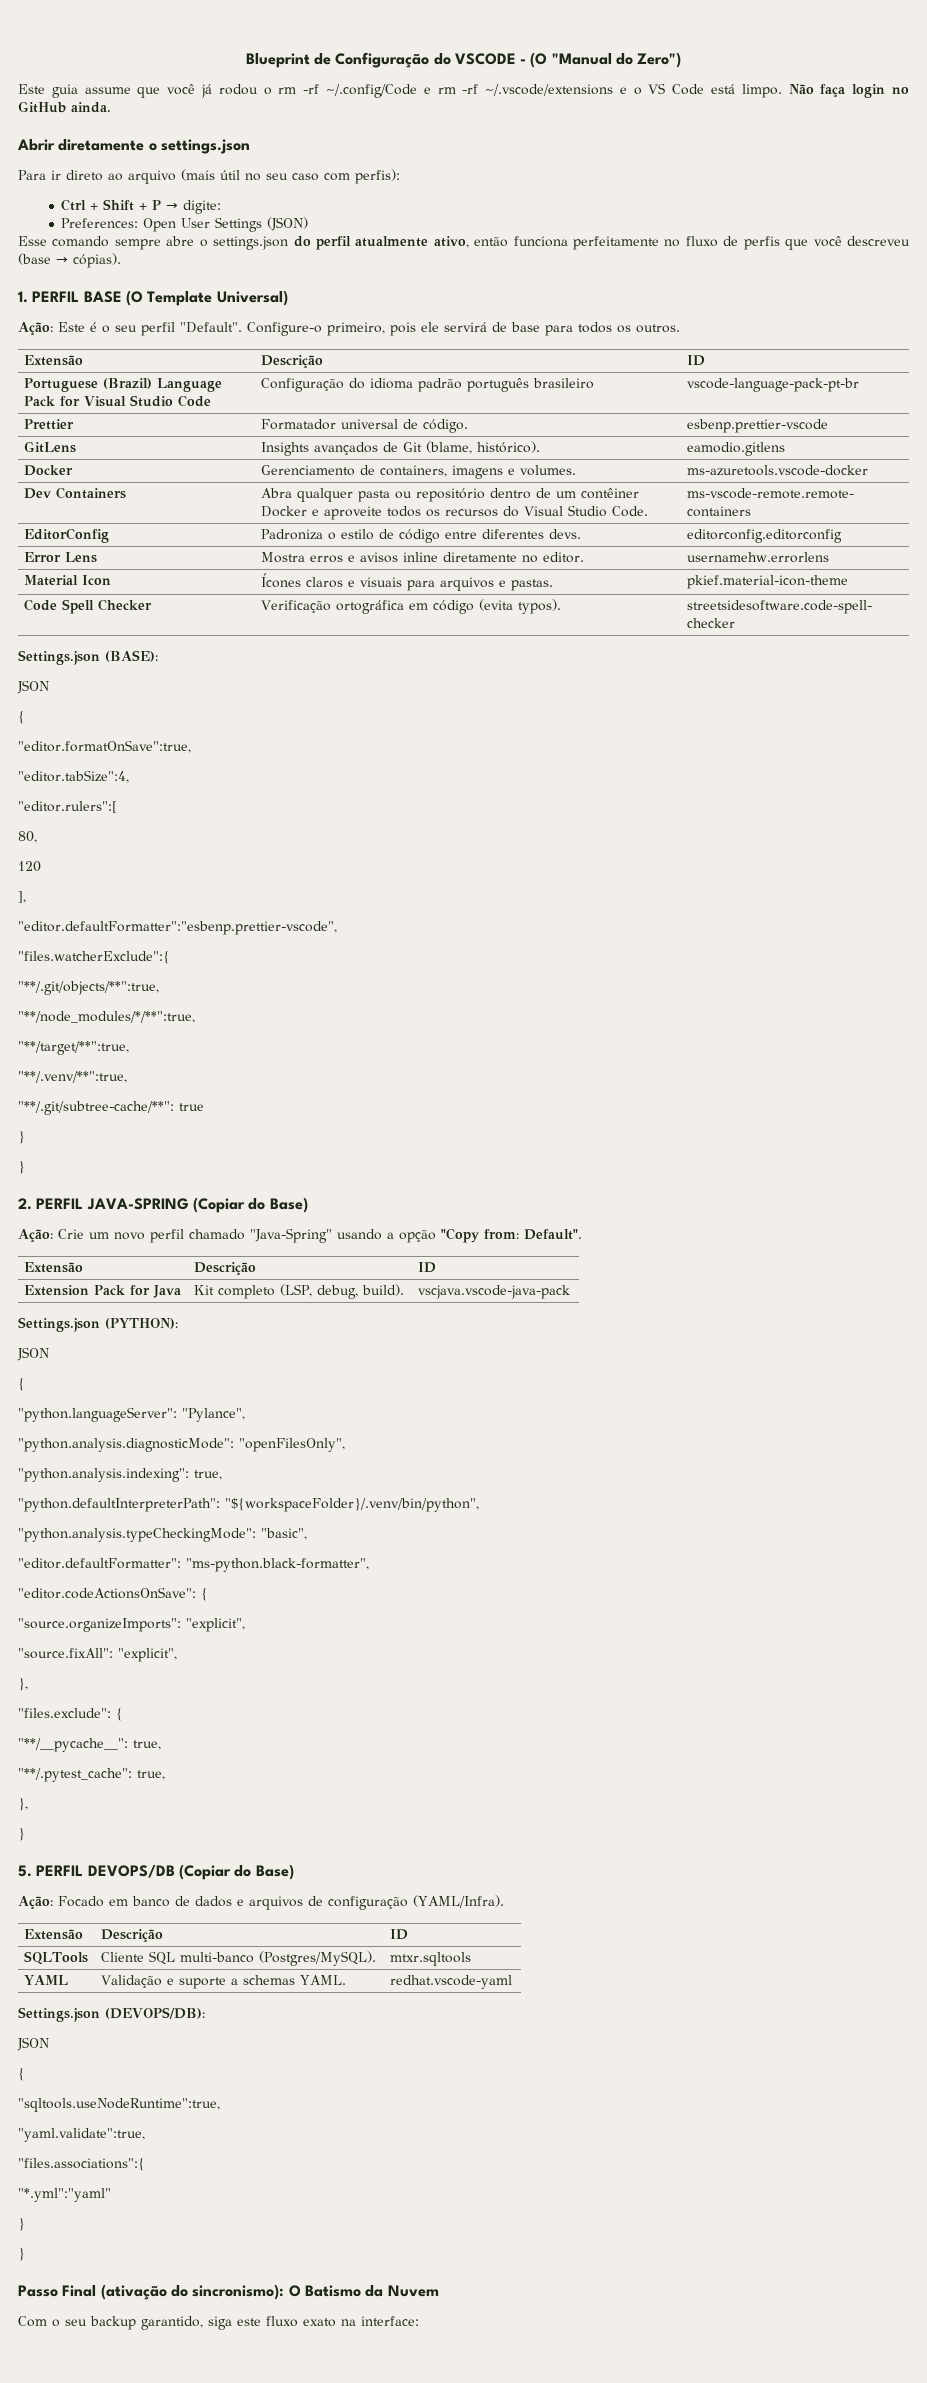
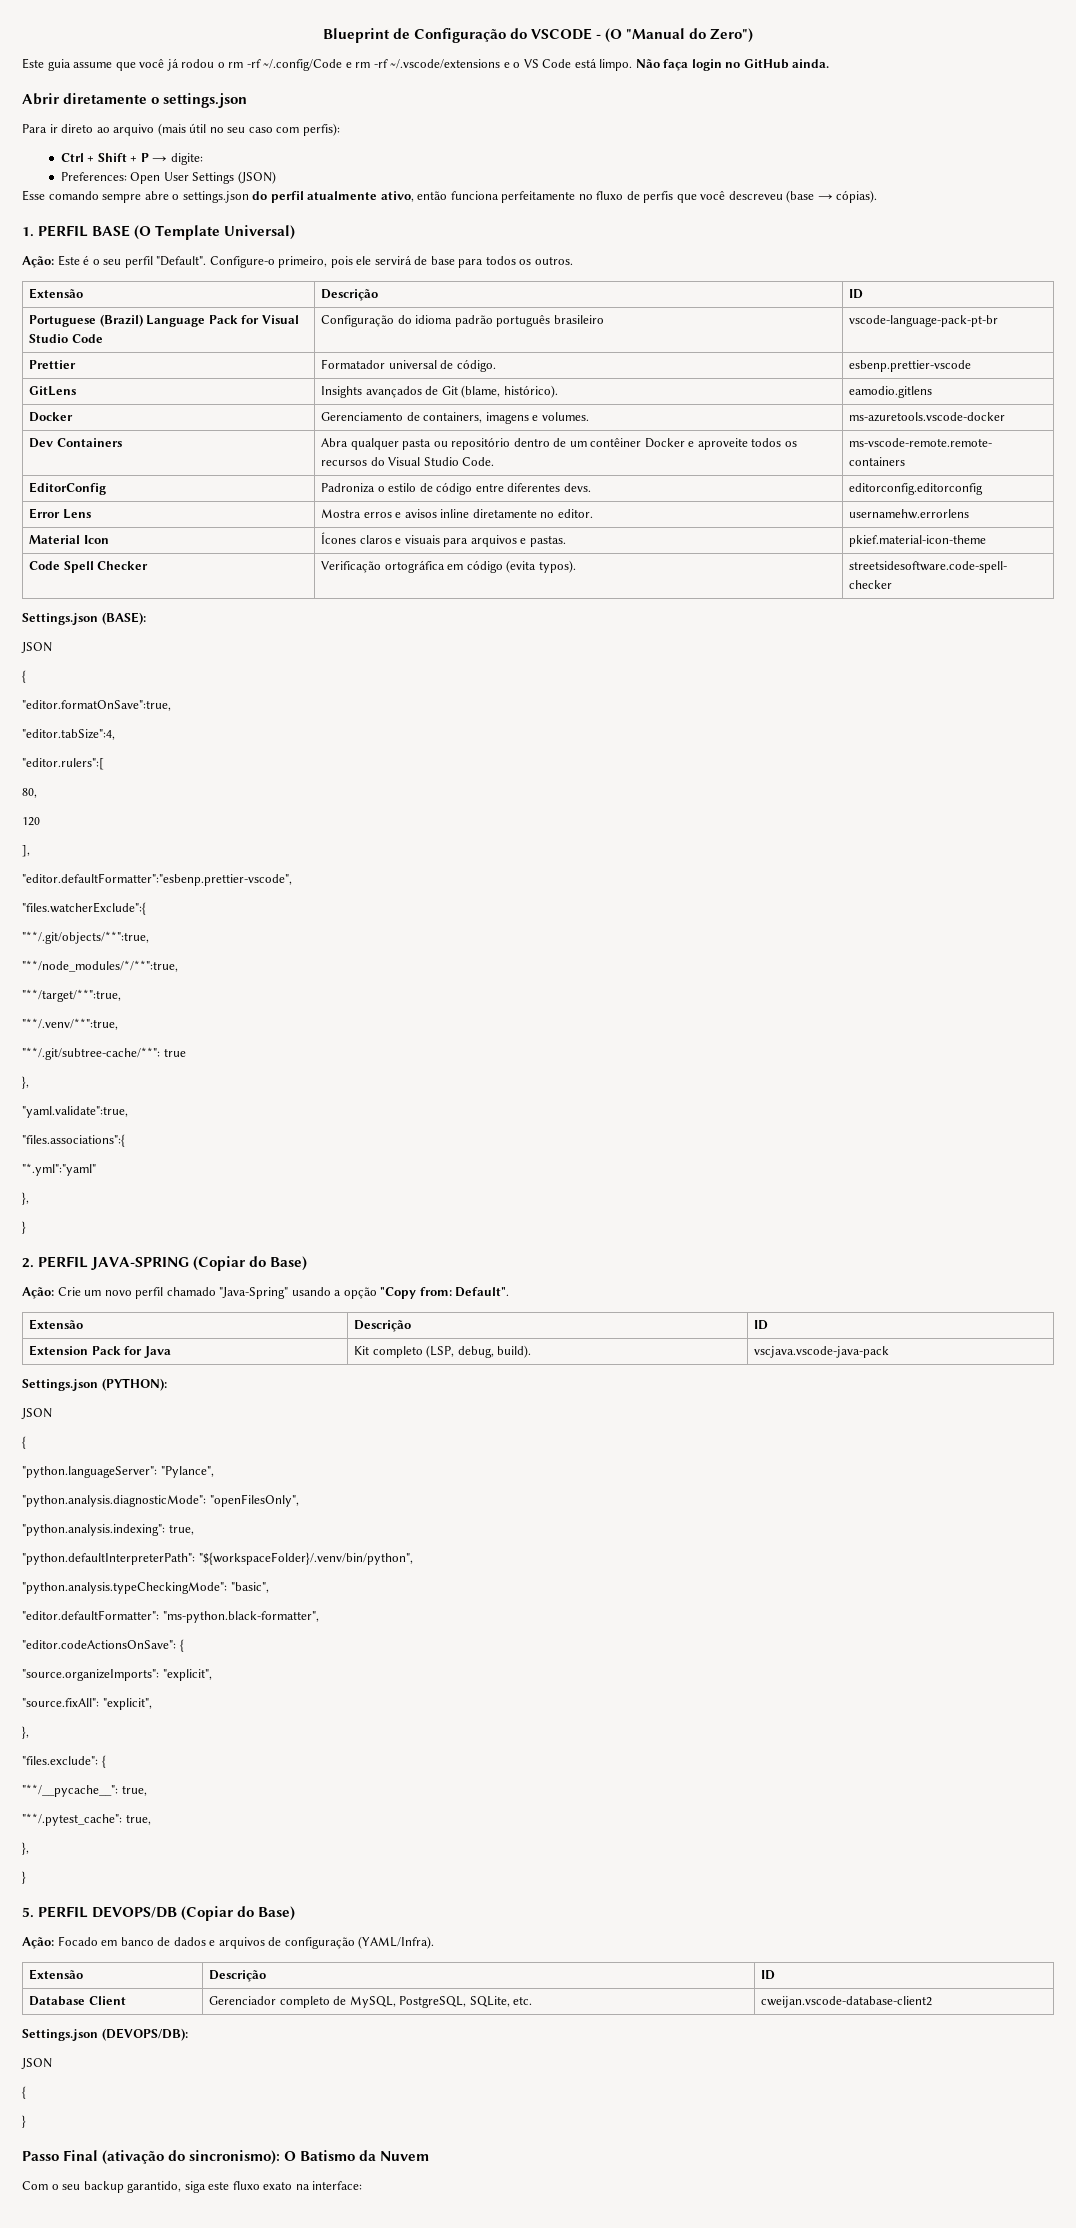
[18,1131,25,1144] } -> [22,1076,29,1089] [22,1106,128,1118] [22,1134,125,1147] [22,1163,96,1176] [22,1192,29,1205] }, // "yaml.validate":true, // "files.associations":{ // "*.yml":"yaml" // },
[24,1951,89,1965] [101,1951,377,1966] [390,1952,472,1966] [24,1975,69,1985] [101,1975,347,1989] [390,1975,513,1989] SQLTools | Cliente SQL multi-banco (Postgres/MySQL). | mtxr.sqltools // YAML | Validação e suporte a schemas YAML. | redhat.vscode-yaml -> [29,1996,126,2006] [209,1996,533,2008] [761,1996,933,2008] Database Client | Gerenciador completo de MySQL, PostgreSQL, SQLite, etc. | cweijan.vscode-database-client2
[18,2098,220,2112] [18,2128,145,2142] [18,2158,145,2171] [18,2188,111,2202] [18,2218,25,2231] // "sqltools.useNodeRuntime":true, // "yaml.validate":true, // "files.associations":{ // "*.yml":"yaml" // } -> (26, 2092) none

